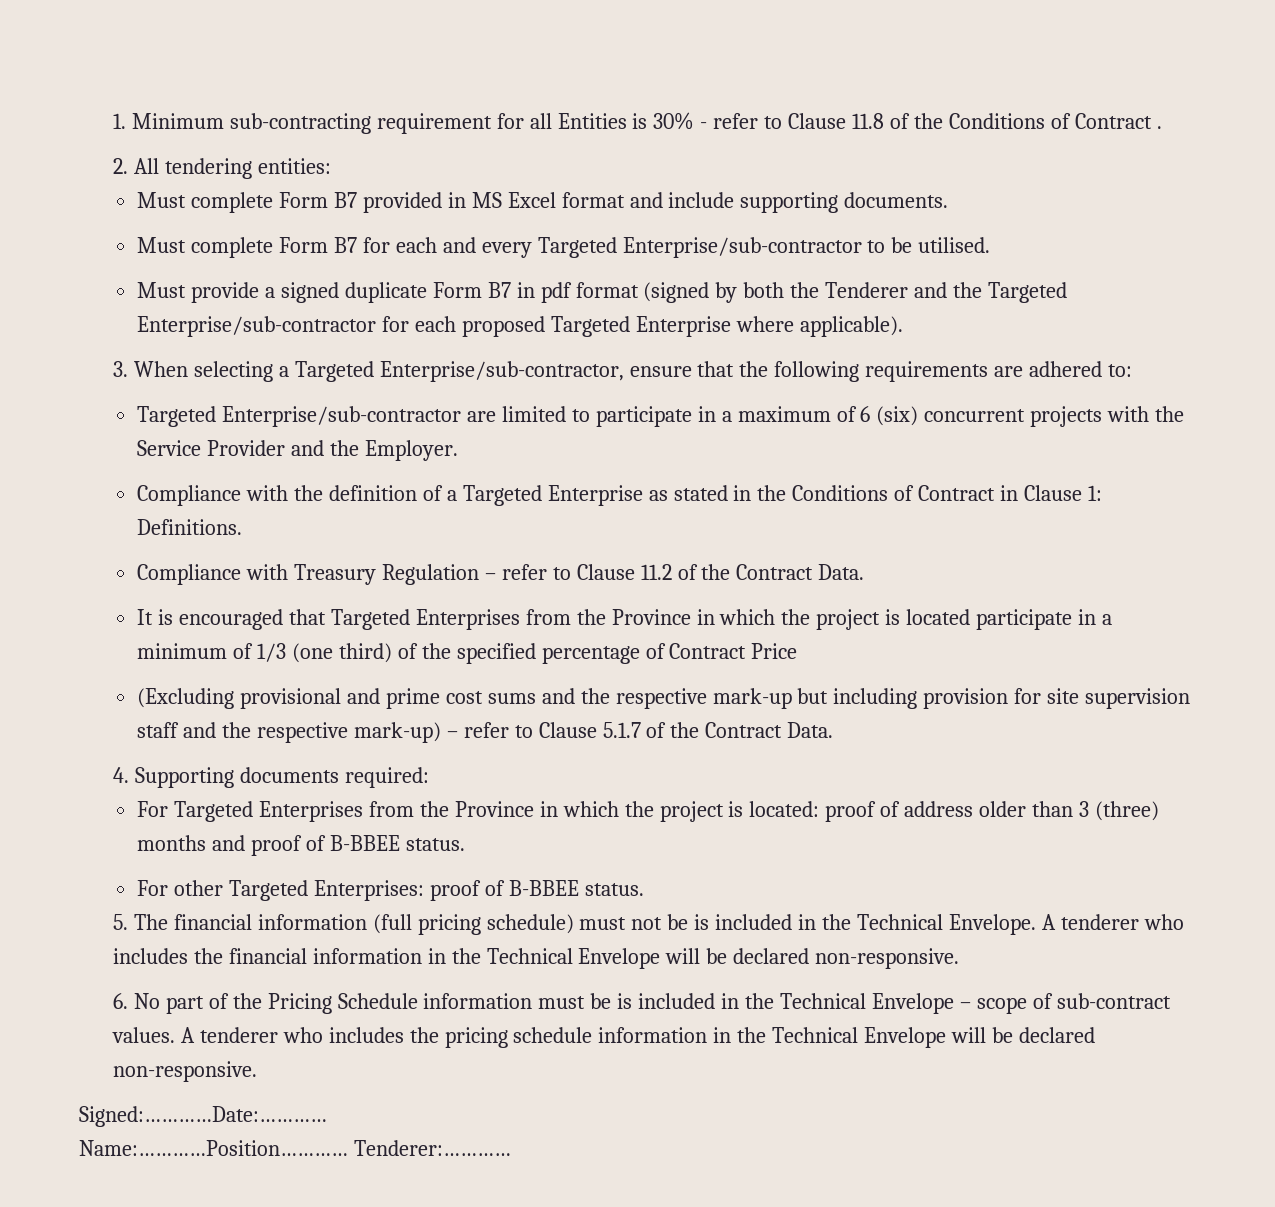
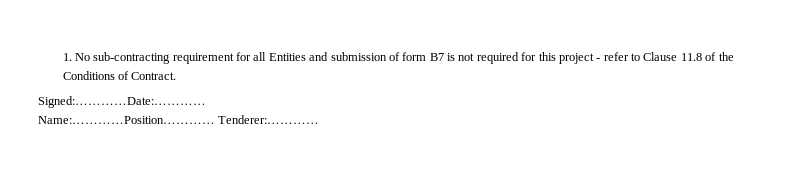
[131,113,224,129] Minimum -> [74,53,90,61] No
[632,112,695,130] is 30% -> [309,52,594,64] and submission of form B7 is not required for this project
[1074,113,1162,129] [112,158,331,179] [137,192,949,213] [137,237,991,258] [137,282,1068,303] [137,316,903,337] [112,361,1133,382] [137,406,1185,427] [137,440,458,461] [137,485,1103,506] [137,519,243,535] [137,564,865,585] [137,609,1113,630] [137,643,798,664] [137,688,1191,709] [137,722,834,743] [112,767,429,788] [137,801,1160,822] [137,835,465,856] [137,880,644,901] [112,914,1184,935] [112,948,960,969] [112,993,1171,1014] [111,1027,1095,1048] [112,1061,257,1082] Contract . // 2. All tendering entities: // Must complete Form B7 provided in MS Excel format and include supporting documents. // Must complete Form B7 for each and every Targeted Enterprise/sub-contractor to be utilised. // Must provide a signed duplicate Form B7 in pdf format (signed by both the Tenderer and the Targeted Enterprise/sub-contractor for each proposed Targeted Enterprise where applicable). // 3. When selecting a Targeted Enterprise/sub-contractor, ensure that the following requirements are adhered to: // Targeted Enterprise/sub-contractor are limited to participate in a maximum of 6 (six) concurrent projects with the Service Provider and the Employer. // Compliance with the definition of a Targeted Enterprise as stated in the Conditions of Contract in Clause 1: Definitions. // Compliance with Treasury Regulation – refer to Clause 11.2 of the Contract Data. // It is encouraged that Targeted Enterprises from the Province in which the project is located participate in a minimum of 1/3 (one third) of the specified percentage of Contract Price // (Excluding provisional and prime cost sums and the respective mark-up but including provision for site supervision staff and the respective mark-up) – refer to Clause 5.1.7 of the Contract Data. // 4. Supporting documents required: // For Targeted Enterprises from the Province in which the project is located: proof of address older than 3 (three) months and proof of B-BBEE status. // For other Targeted Enterprises: proof of B-BBEE status. // 5. The financial information (full pricing schedule) must not be is included in the Technical Envelope. A tenderer who includes the financial information in the Technical Envelope will be declared non-responsive. // 6. No part of the Pricing Schedule information must be is included in the Technical Envelope – scope of sub-contract values. A tenderer who includes the pricing schedule information in the Technical Envelope will be declared non-responsive. -> [131,72,177,80] Contract.

